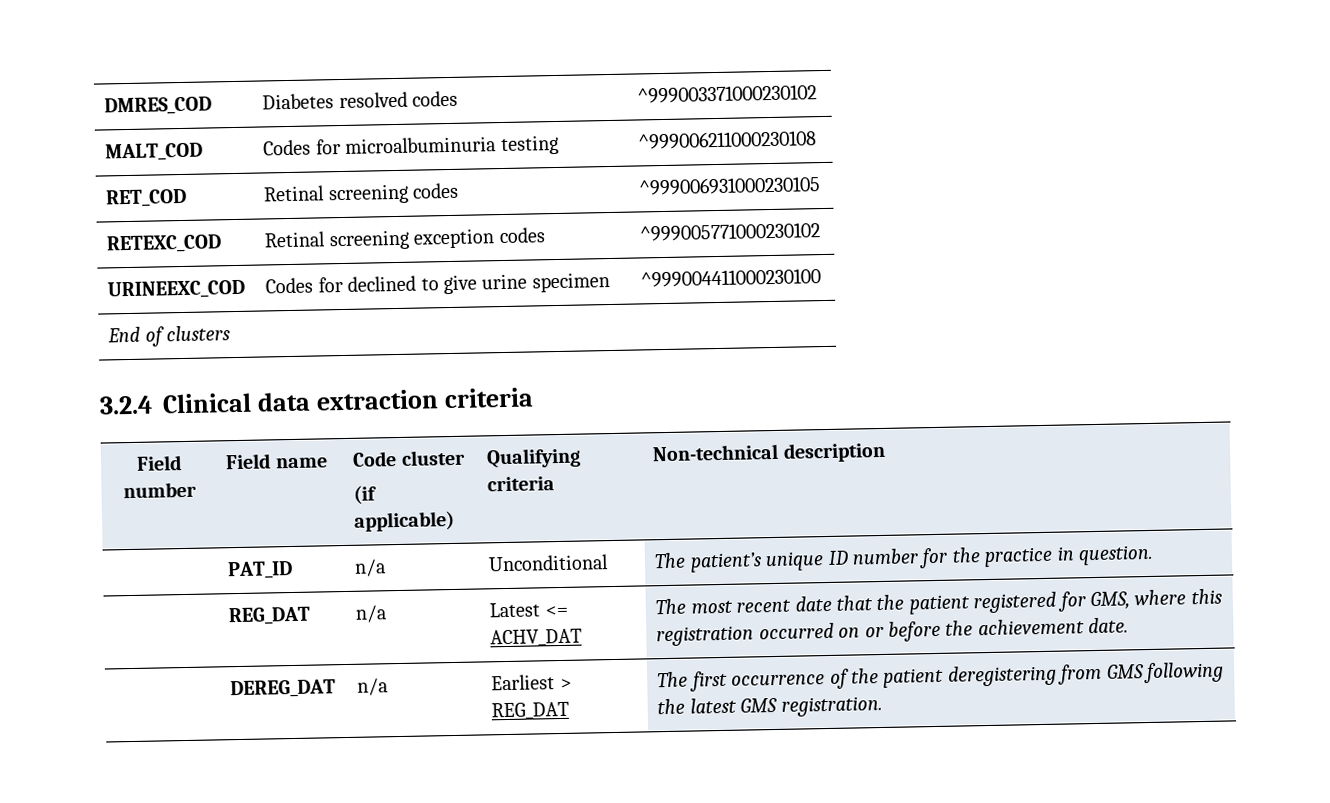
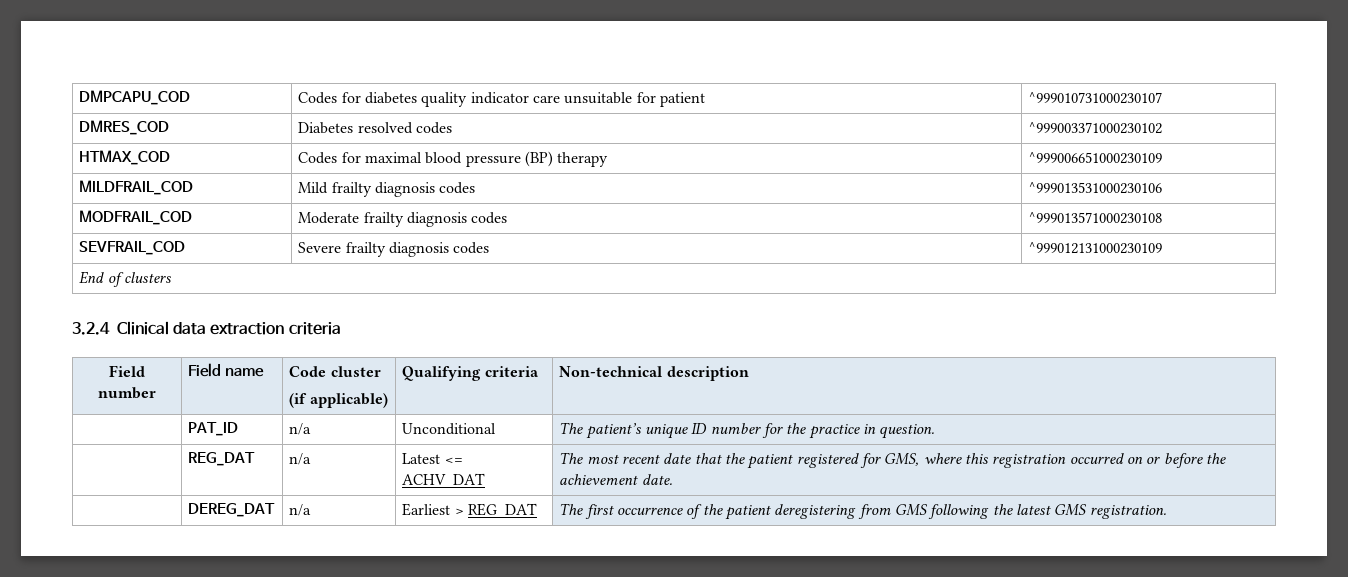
(104, 106) none -> [79,90,191,105] [298,92,705,107] [1028,92,1163,104] DMPCAPU_COD | Codes for diabetes quality indicator care unsuitable for patient | ^999010731000230107 //
[105,142,204,162] [263,134,559,156] [637,130,818,150] [105,188,188,208] [263,182,460,205] [638,176,822,196] [106,234,223,254] [264,227,546,251] [639,222,821,242] [107,279,246,300] [265,272,610,295] [640,268,822,288] MALT_COD | Codes for microalbuminuria testing | ^999006211000230108 // RET_COD | Retinal screening codes | ^999006931000230105 // RETEXC_COD | Retinal screening exception codes | ^999005771000230102 // URINEEXC_COD | Codes for declined to give urine specimen | ^999004411000230100 -> [79,150,171,165] [298,151,609,167] [1028,152,1163,164] [79,180,194,195] [298,182,476,197] [1028,182,1163,194] [79,210,193,225] [298,212,508,227] [1028,212,1163,224] [79,241,186,255] [298,242,490,257] [1028,242,1163,254] HTMAX_COD | Codes for maximal blood pressure (BP) therapy | ^999006651000230109 // MILDFRAIL_COD | Mild frailty diagnosis codes | ^999013531000230106 // MODFRAIL_COD | Moderate frailty diagnosis codes | ^999013571000230108 // SEVFRAIL_COD | Severe frailty diagnosis codes | ^999012131000230109

